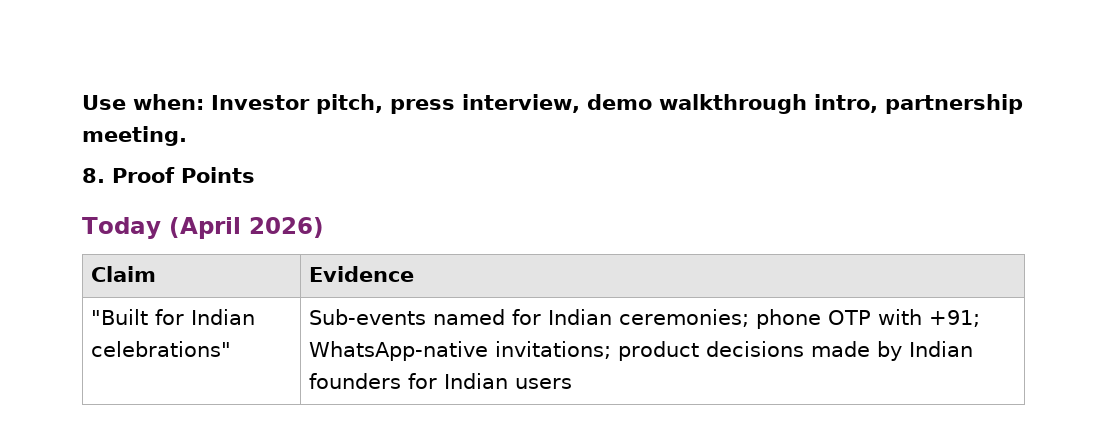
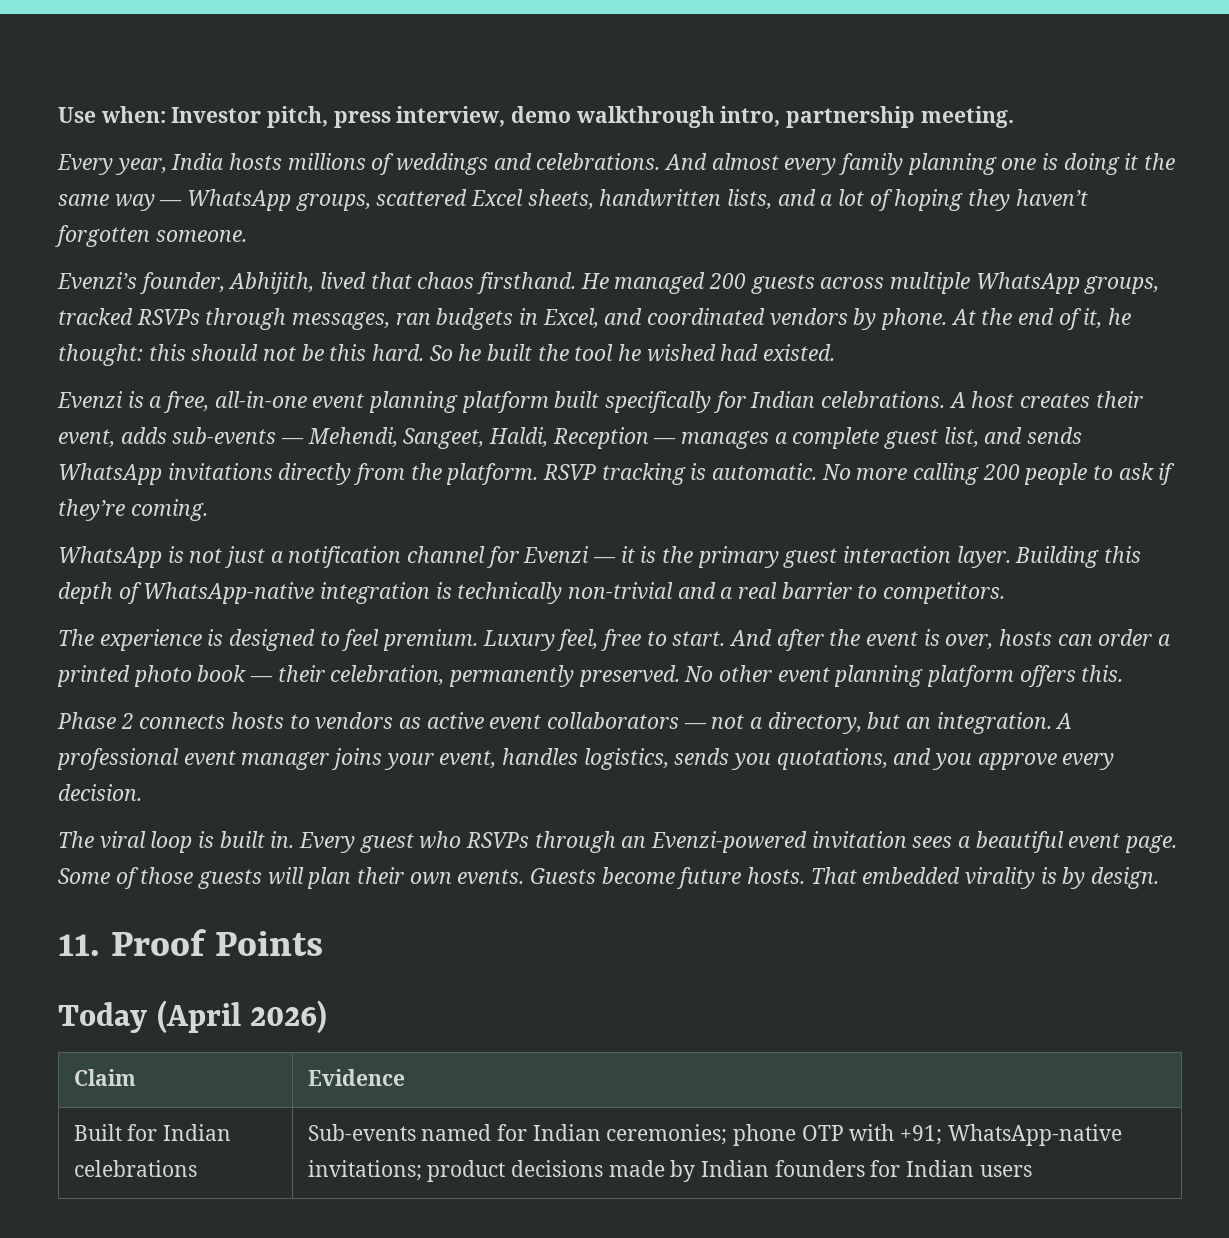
[82,168,105,183] 8. -> [57,153,1176,175] [58,189,1088,211] [55,225,247,247] [57,272,1160,294] [58,308,1132,330] [58,344,836,366] [57,391,1143,413] [58,427,1083,449] [58,463,1176,485] [58,499,208,521] [58,546,1142,568] [58,582,1006,604] [58,629,1172,651] [57,665,1124,687] [57,712,1073,734] [57,748,1115,770] [58,784,142,801] [58,831,1178,853] [58,867,1160,889] [58,934,100,956] Every year, India hosts millions of weddings and celebrations. And almost every family planning one is doing it the same way — WhatsApp groups, scattered Excel sheets, handwritten lists, and a lot of hoping they haven’t forgotten someone. // Evenzi’s founder, Abhijith, lived that chaos firsthand. He managed 200 guests across multiple WhatsApp groups, tracked RSVPs through messages, ran budgets in Excel, and coordinated vendors by phone. At the end of it, he thought: this should not be this hard. So he built the tool he wished had existed. // Evenzi is a free, all-in-one event planning platform built specifically for Indian celebrations. A host creates their event, adds sub-events — Mehendi, Sangeet, Haldi, Reception — manages a complete guest list, and sends WhatsApp invitations directly from the platform. RSVP tracking is automatic. No more calling 200 people to ask if they’re coming. // WhatsApp is not just a notification channel for Evenzi — it is the primary guest interaction layer. Building this depth of WhatsApp-native integration is technically non-trivial and a real barrier to competitors. // The experience is designed to feel premium. Luxury feel, free to start. And after the event is over, hosts can order a printed photo book — their celebration, permanently preserved. No other event planning platform offers this. // Phase 2 connects hosts to vendors as active event collaborators — not a directory, but an integration. A professional event manager joins your event, handles logistics, sends you quotations, and you approve every decision. // The viral loop is built in. Every guest who RSVPs through an Evenzi-powered invitation sees a beautiful event page. Some of those guests will plan their own events. Guests become future hosts. That embedded virality is by design. // 11.
[91,309,256,325] [91,341,232,357] "Built for Indian celebrations" -> [73,1124,232,1141] [73,1160,197,1177] Built for Indian celebrations

